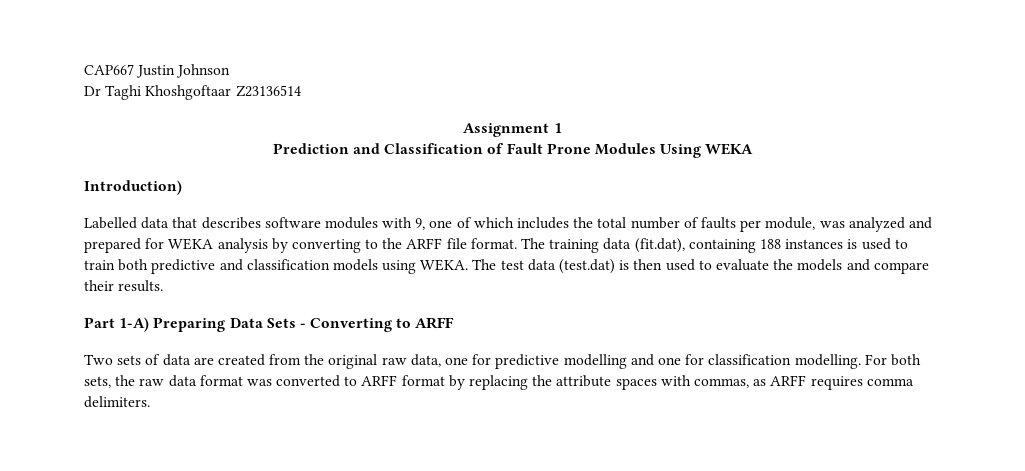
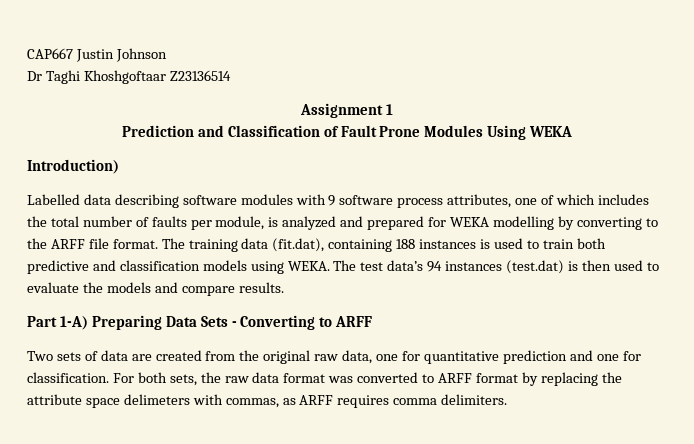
[172,217,261,229] that describes -> [114,194,179,208] describing
[415,218,426,230] 9, -> [328,194,512,208] 9 software process attributes,
[819,221,845,228] was -> [268,217,279,227] is
[217,238,268,253] analysis -> [492,216,554,230] modelling
[527,259,556,271] data -> [387,260,503,272] data’s 94 instances
[84,280,114,291] their -> (235, 291) none
[495,354,627,369] predictive modelling -> [423,350,567,364] quantitative prediction
[708,354,861,369] classification modelling. -> [27,372,109,383] classification.
[615,378,657,390] spaces -> [85,394,190,408] space delimeters

